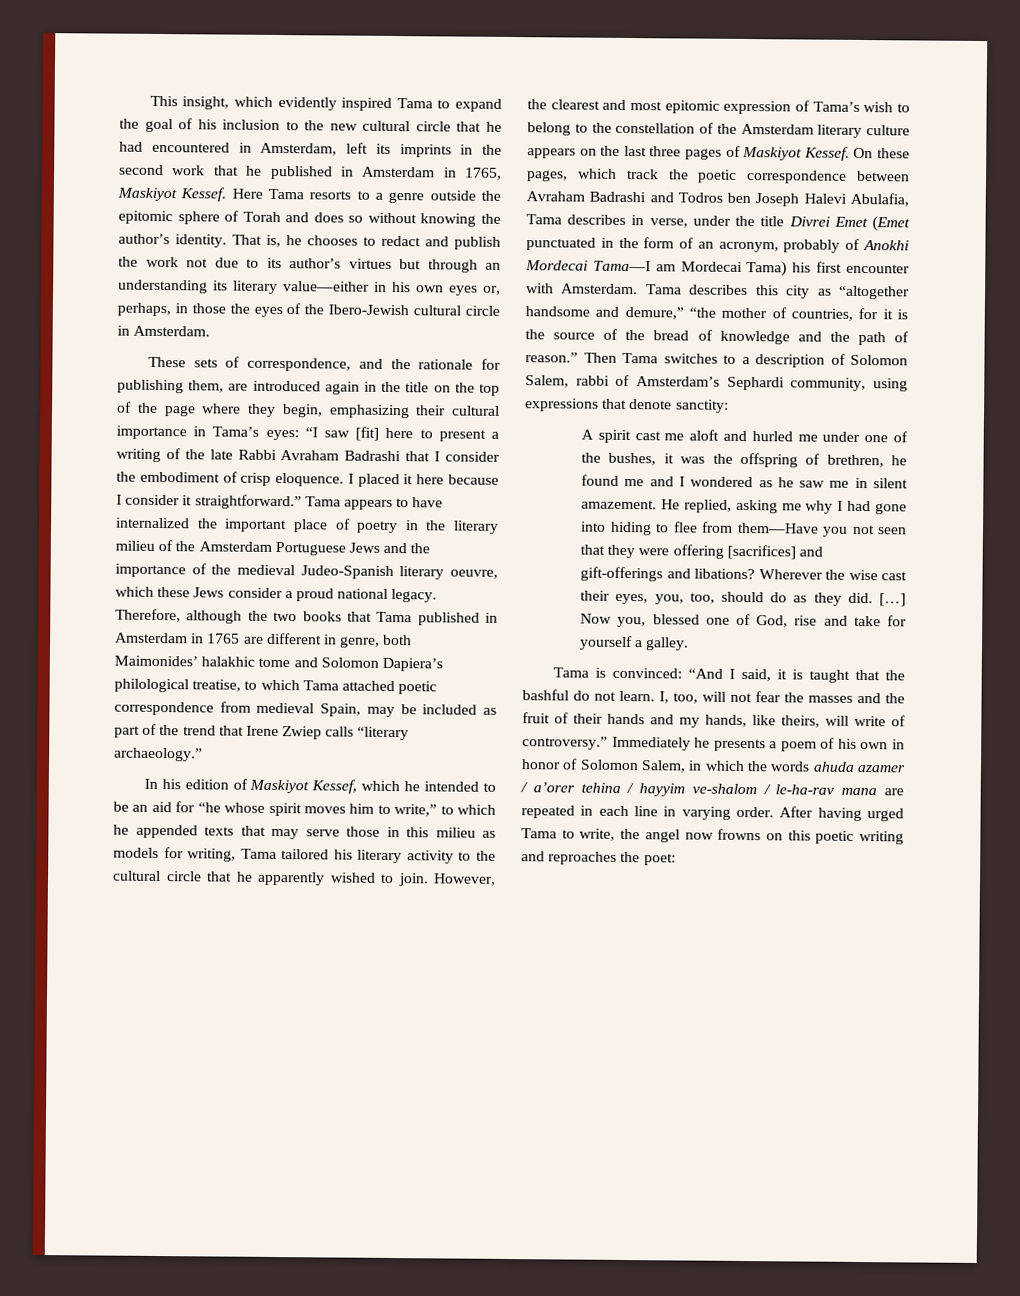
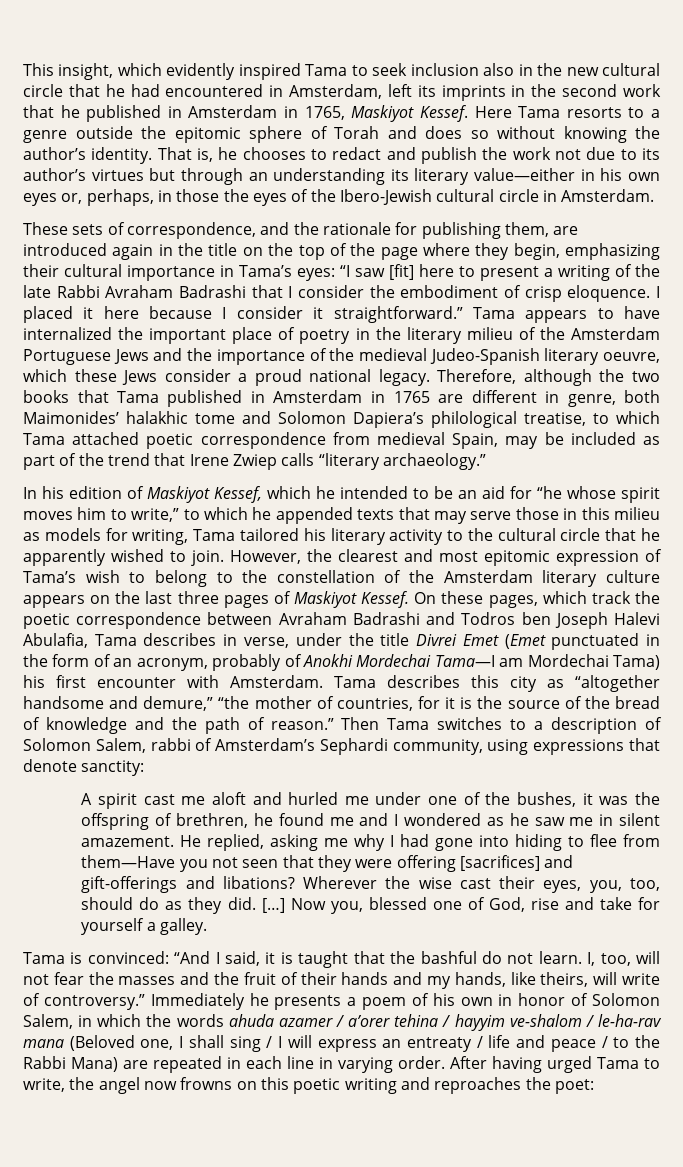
[455,98,503,112] [119,118,299,133] expand the goal of his inclusion to -> [372,63,533,76] seek inclusion also in
[525,260,588,271] Mordecai -> [356,654,432,667] Mordechai
[680,261,743,272] Mordecai -> [527,654,609,667] Mordechai
(878, 791) none -> [69,1035,660,1052] [23,1056,119,1072] (Beloved one, I shall sing / I will express an entreaty / life and peace / to the Rabbi Mana)

